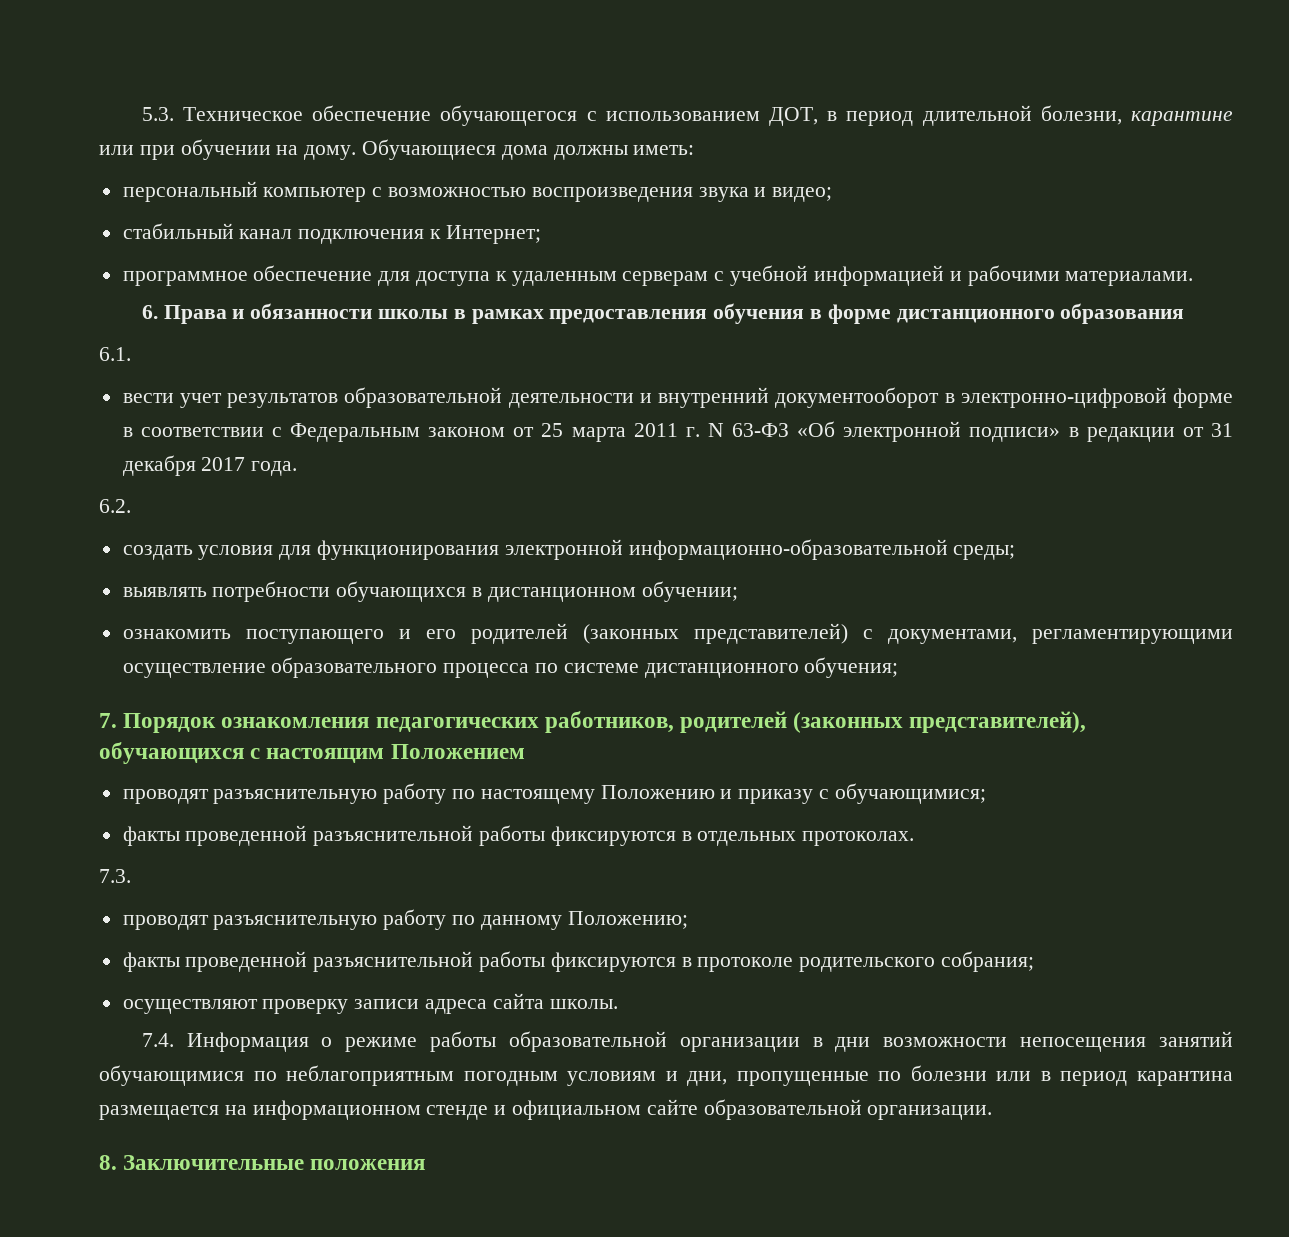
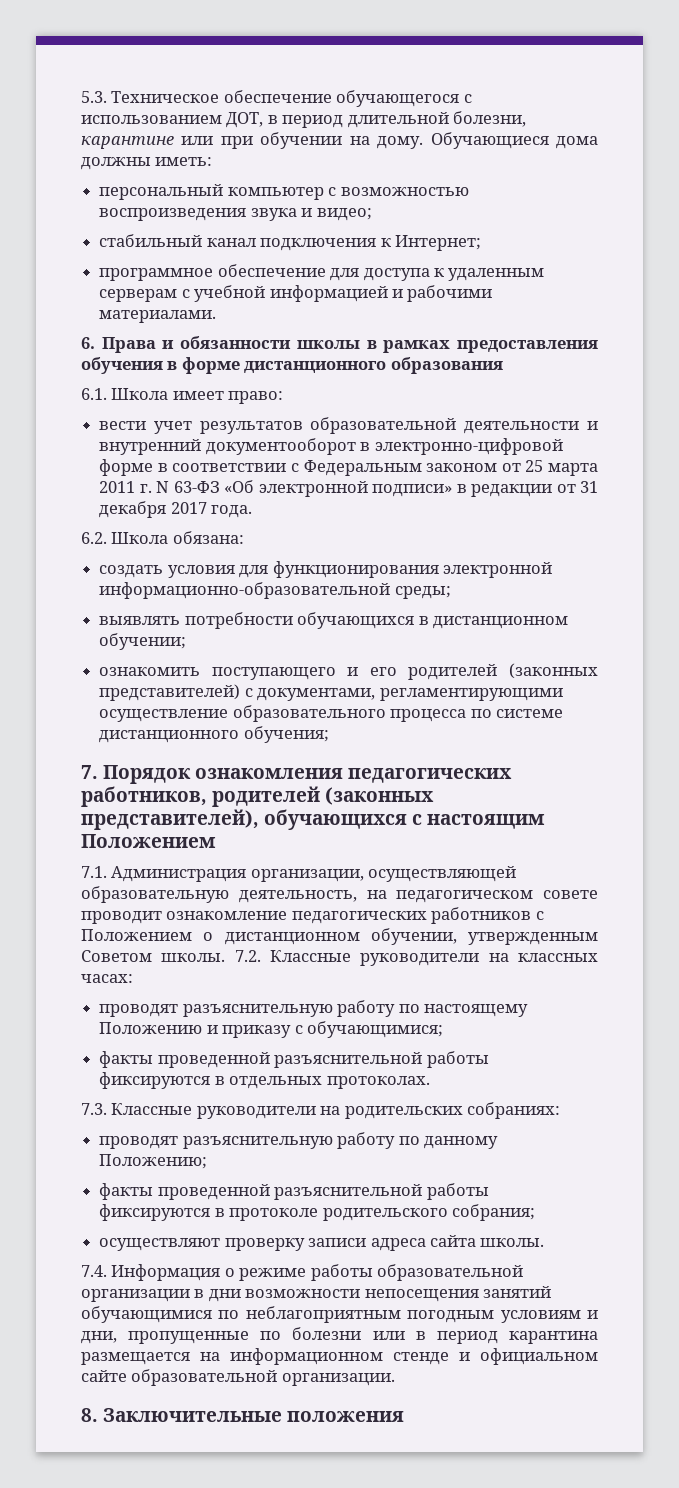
(131, 354) none -> [111,388,284,404] Школа имеет право:
(131, 506) none -> [111,531,244,544] Школа обязана:
(525, 751) none -> [81,866,517,882] [81,886,598,903] [81,907,544,924] [81,928,598,945] [81,950,598,966] [81,974,133,983] // 7.1. Администрация организации, осуществляющей образовательную деятельность, на педагогическом совете проводит ознакомление педагогических работников с Положением о дистанционном обучении, утвержденным Советом школы. 7.2. Классные руководители на классных часах:
(131, 876) none -> [111,1102,561,1119] Классные руководители на родительских собраниях:

